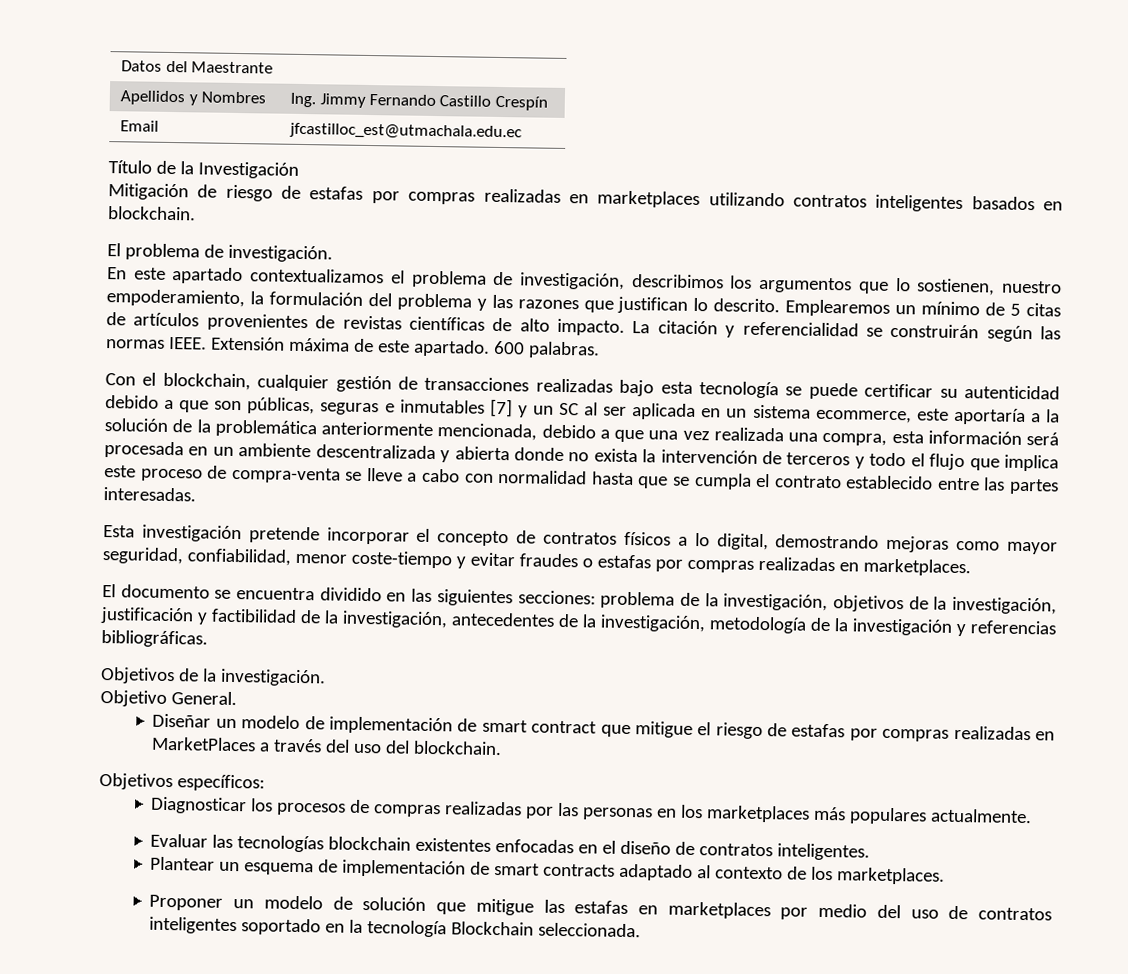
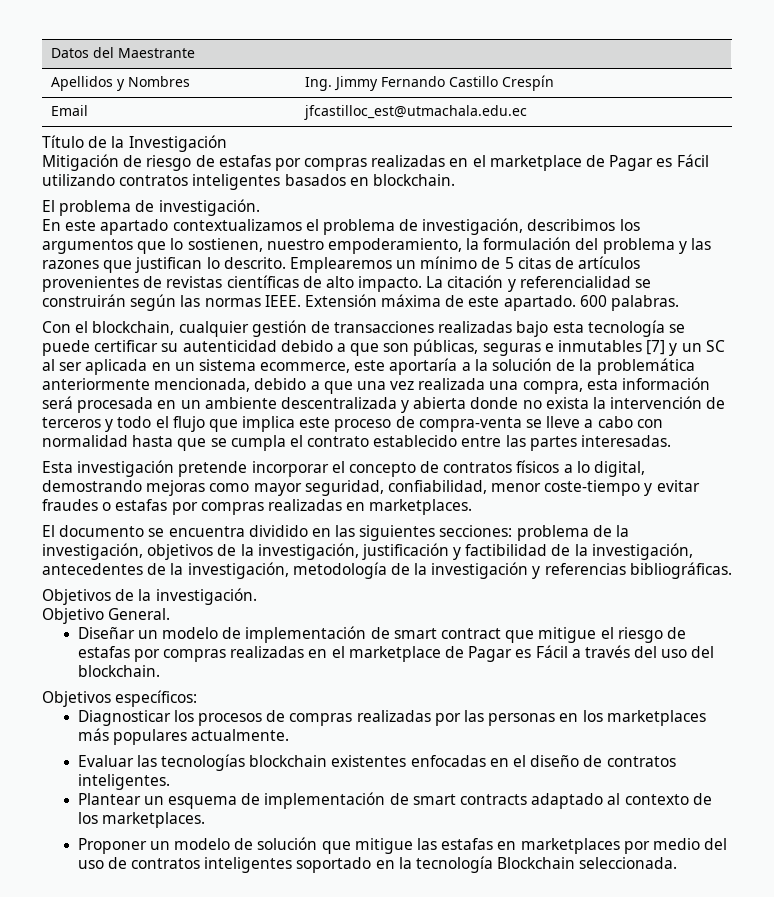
[597,190,701,209] marketplaces -> [472,154,709,171] el marketplace de Pagar es Fácil
[151,736,257,752] MarketPlaces -> [331,645,568,662] el marketplace de Pagar es Fácil

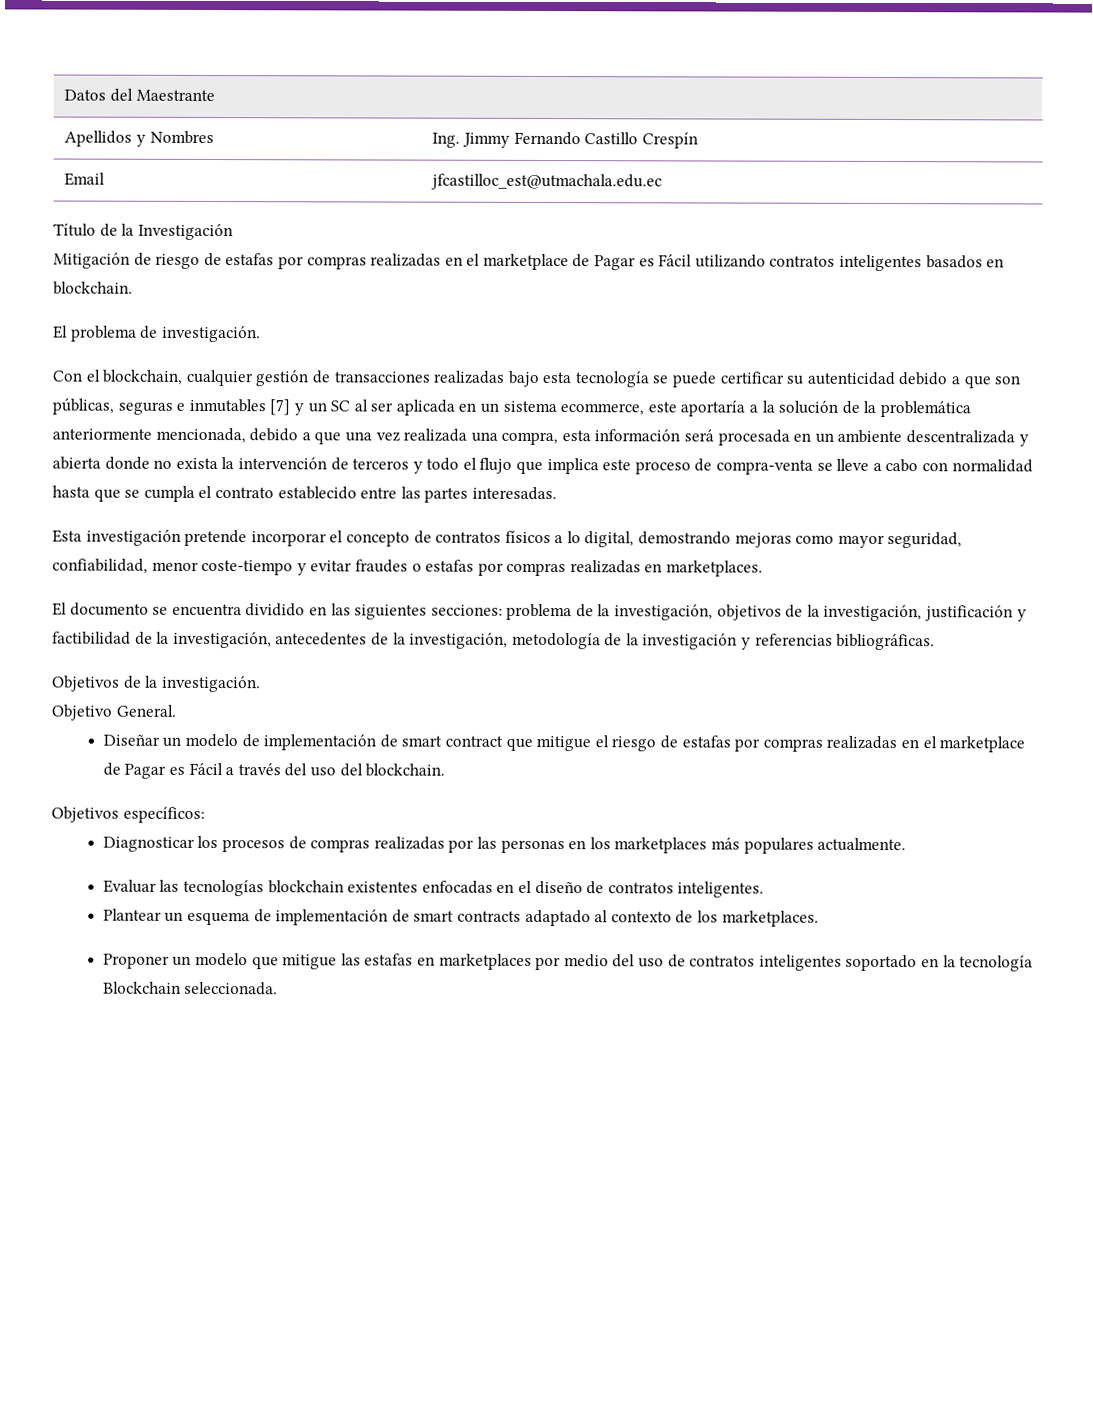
[42,218,640,235] [42,237,712,254] [42,256,641,273] [42,275,652,292] [42,294,680,311] // En este apartado contextualizamos el problema de investigación, describimos los argumentos que lo sostienen, nuestro empoderamiento, la formulación del problema y las razones que justifican lo descrito. Emplearemos un mínimo de 5 citas de artículos provenientes de revistas científicas de alto impacto. La citación y referencialidad se construirán según las normas IEEE. Extensión máxima de este apartado. 600 palabras. -> (261, 334) none
[234,837,318,850] de solución -> (249, 959) none

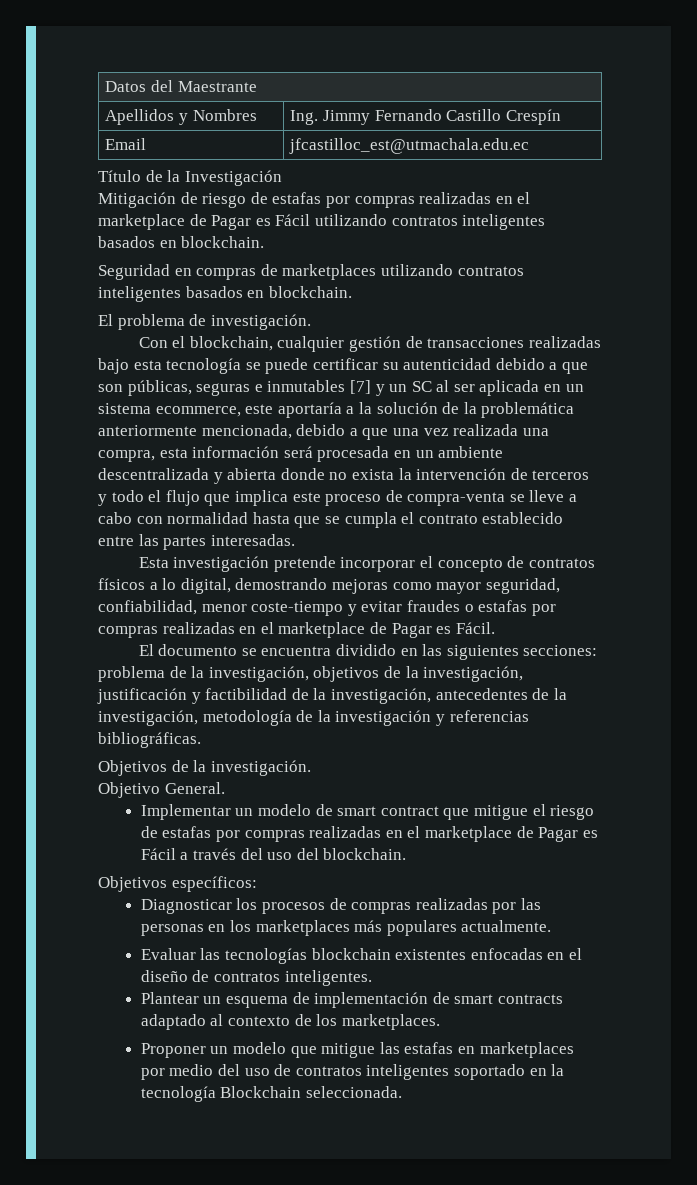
(133, 288) none -> [98,264,524,280] [98,286,352,302] // Seguridad en compras de marketplaces utilizando contratos inteligentes basados en blockchain.
[666,560,764,577] marketplaces. -> [260,622,495,638] el marketplace de Pagar es Fácil.
[102,734,160,746] Diseñar -> [140,804,231,820] Implementar
[263,734,398,751] implementación de -> (333, 810) none

